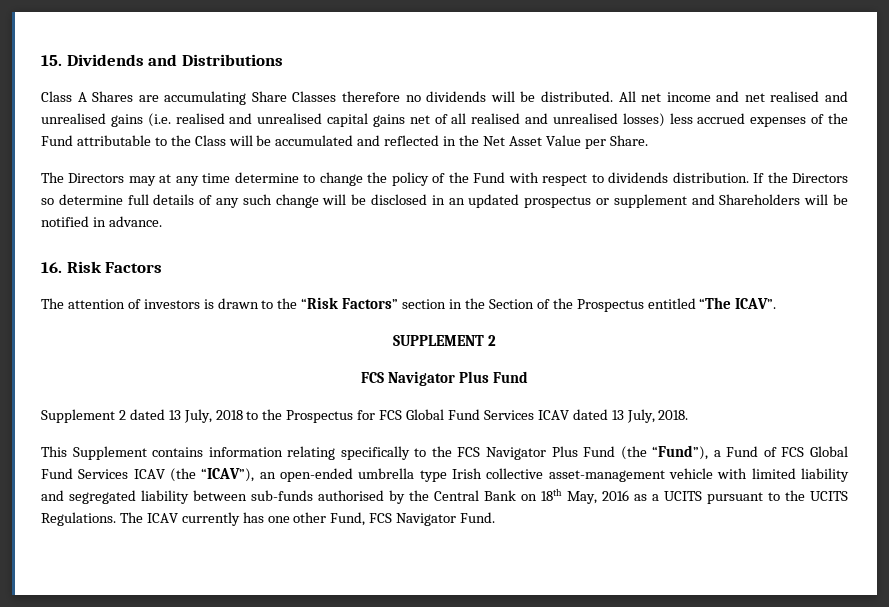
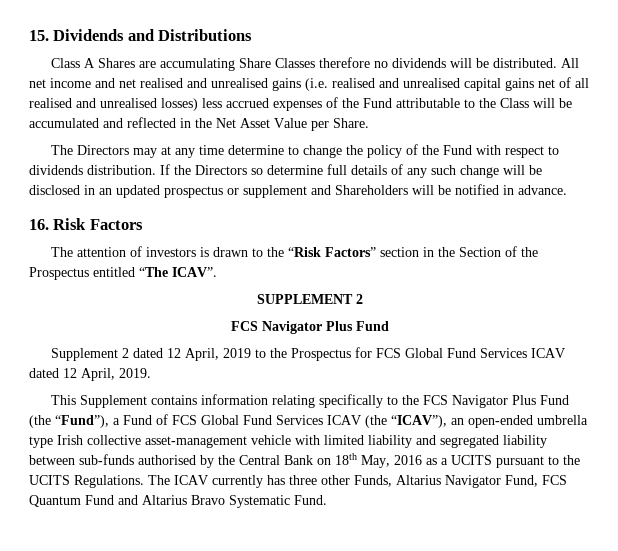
[168,409,243,423] 13 July, 2018 -> [166,348,251,361] 12 April, 2019
[611,409,689,423] 13 July, 2018. -> [63,368,151,381] 12 April, 2019.
[267,512,457,526] one other Fund, FCS Navigator -> [289,475,567,488] [29,495,290,508] three other Funds, Altarius Navigator Fund, FCS Quantum Fund and Altarius Bravo Systematic

